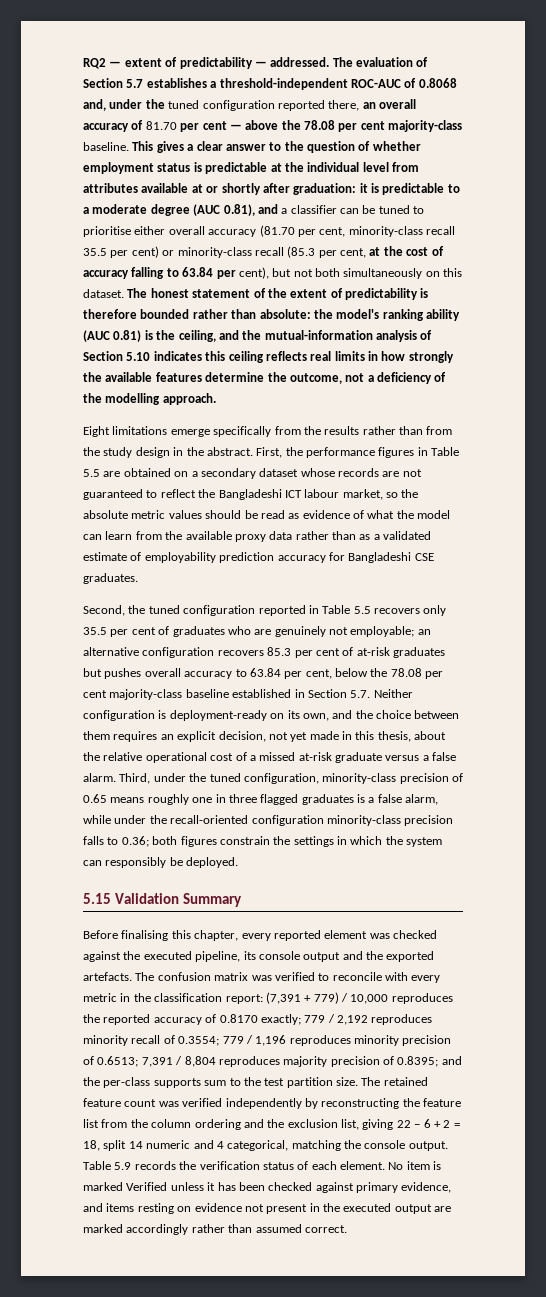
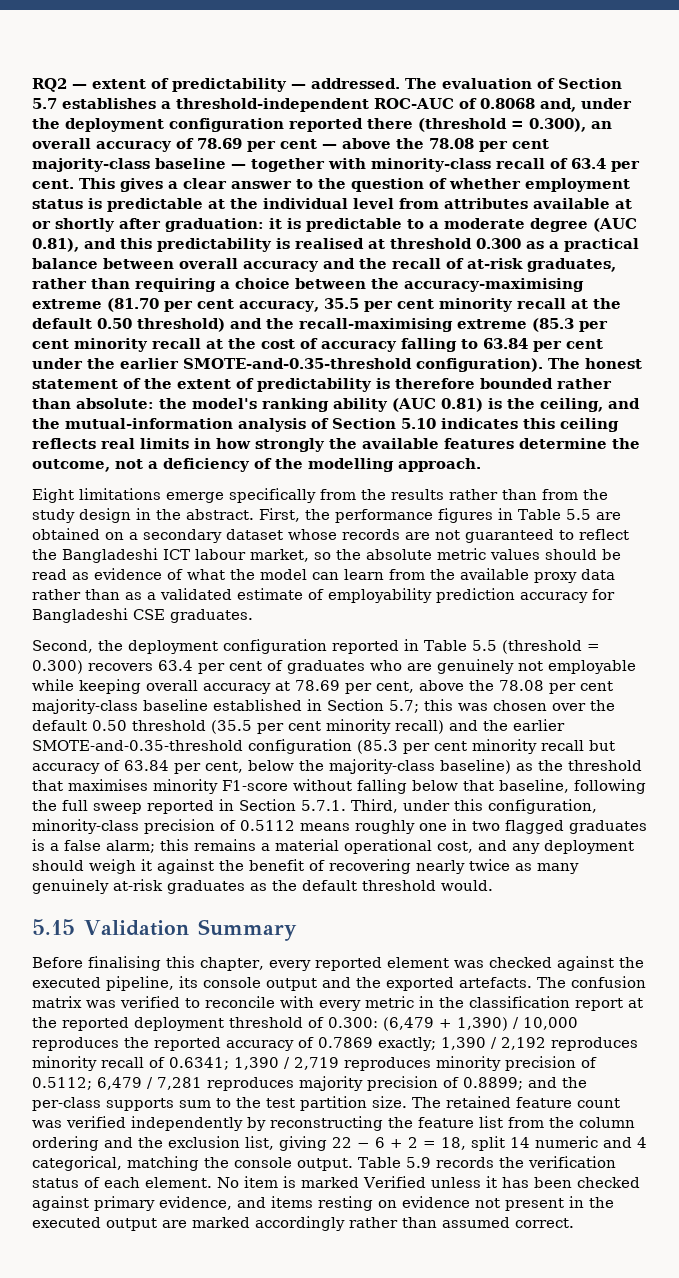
[168,100,360,111] tuned configuration reported there, -> [65,118,586,132] deployment configuration reported there (threshold = 0.300),
[145,121,177,130] 81.70 -> [197,138,242,149] 78.69
[83,142,129,151] baseline. -> [155,158,640,172] [32,179,74,189] baseline — together with minority-class recall of 63.4 per cent.
[281,205,425,214] [83,225,455,237] [83,246,366,258] a classifier can be tuned to prioritise either overall accuracy (81.70 per cent, minority-class recall 35.5 per cent) or minority-class recall (85.3 per cent, -> [120,238,639,252] [32,258,616,272] [32,278,584,292] [32,298,621,312] [32,318,608,332] [32,338,201,352] this predictability is realised at threshold 0.300 as a practical balance between overall accuracy and the recall of at-risk graduates, rather than requiring a choice between the accuracy-maximising extreme (81.70 per cent accuracy, 35.5 per cent minority recall at the default 0.50 threshold) and the recall-maximising extreme (85.3 per cent minority recall
[238,267,463,279] [83,289,124,298] cent), but not both simultaneously on this dataset. -> [566,339,603,349] [32,358,543,372] cent under the earlier SMOTE-and-0.35-threshold configuration).
[148,605,180,614] tuned -> [128,640,218,654] deployment
[374,605,447,616] [83,627,107,635] recovers only 35.5 -> [501,640,600,654] [32,660,193,674] (threshold = 0.300) recovers 63.4
[350,626,431,637] [83,647,445,658] [83,668,368,679] employable; an alternative configuration recovers 85.3 per cent of at-risk graduates but pushes overall accuracy to 63.84 per cent, below -> [548,660,636,674] [32,679,464,694] employable while keeping overall accuracy at 78.69 per cent, above
[350,689,413,698] [83,710,460,721] [83,731,447,742] [83,752,457,763] [83,773,241,784] 5.7. Neither configuration is deployment-ready on its own, and the choice between them requires an explicit decision, not yet made in this thesis, about the relative operational cost of a missed at-risk graduate versus a false alarm. Third, under the tuned -> [389,699,615,713] [32,719,565,734] [32,739,615,754] [32,759,642,774] [32,779,646,794] [32,799,483,814] 5.7; this was chosen over the default 0.50 threshold (35.5 per cent minority recall) and the earlier SMOTE-and-0.35-threshold configuration (85.3 per cent minority recall but accuracy of 63.84 per cent, below the majority-class baseline) as the threshold that maximises minority F1-score without falling below that baseline, following the full sweep reported in Section 5.7.1. Third, under this
[83,794,107,803] 0.65 -> [240,820,295,831] 0.5112
[228,794,257,803] three -> [472,821,500,831] two
[405,794,439,805] [83,815,454,826] [83,836,443,847] [83,857,239,868] alarm, while under the recall-oriented configuration minority-class precision falls to 0.36; both figures constrain the settings in which the system can responsibly be deployed. -> [106,839,634,854] [32,859,579,874] [32,879,493,894] alarm; this remains a material operational cost, and any deployment should weigh it against the benefit of recovering nearly twice as many genuinely at-risk graduates as the default threshold would.
[225,992,339,1004] report: (7,391 + 779) -> [575,998,643,1011] [32,1017,508,1031] report at the reported deployment threshold of 0.300: (6,479 + 1,390)
[219,1014,326,1025] 0.8170 exactly; 779 -> [318,1037,486,1051] 0.7869 exactly; 1,390
[178,1035,452,1046] [83,1056,216,1067] 0.3554; 779 / 1,196 reproduces minority precision of 0.6513; 7,391 / 8,804 -> [169,1056,597,1071] [32,1077,202,1090] 0.6341; 1,390 / 2,719 reproduces minority precision of 0.5112; 6,479 / 7,281
[397,1056,439,1067] 0.8395; -> [463,1077,523,1090] 0.8899;

